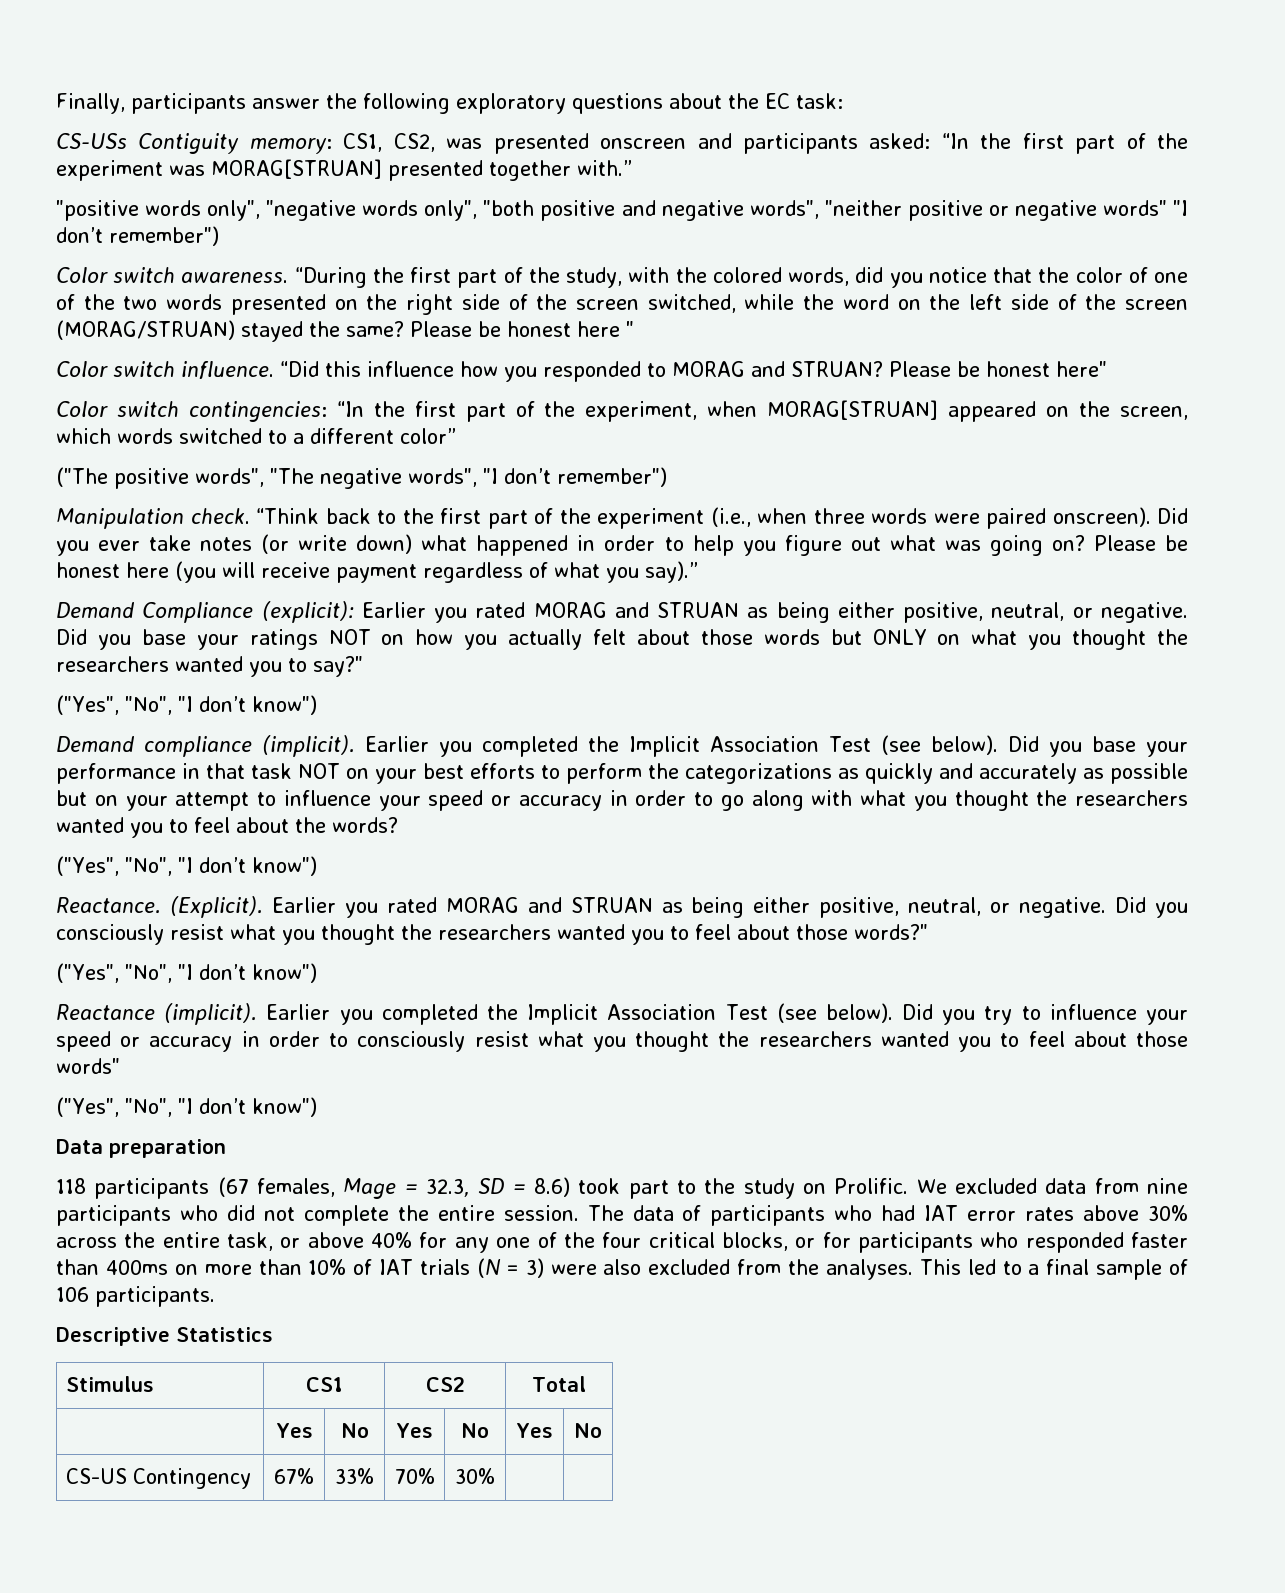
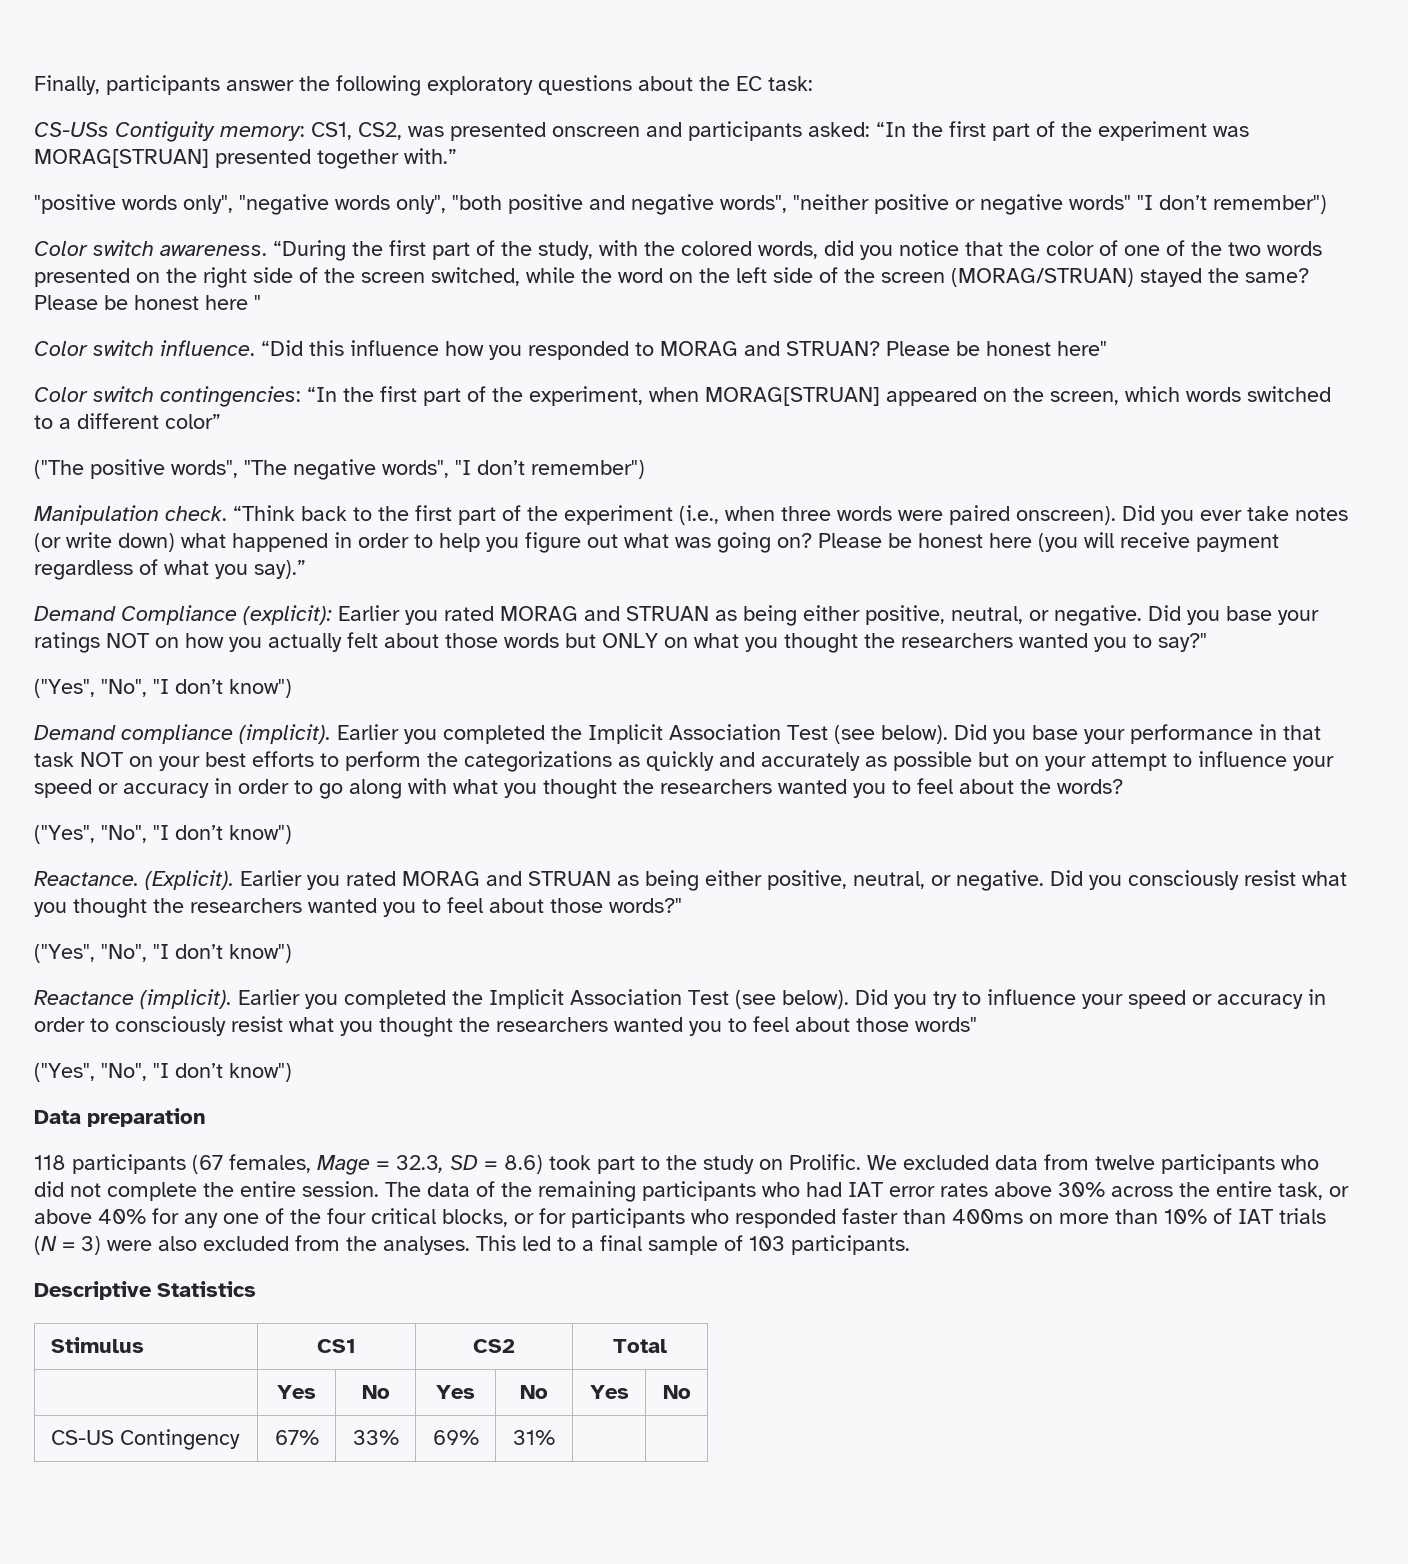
[1147,1178,1189,1194] nine -> [1095,1155,1155,1170] twelve
(702, 1213) none -> [501,1181,636,1202] the remaining
[56,1287,89,1302] 106 -> [749,1236,785,1251] 103
[394,1468,435,1484] [455,1468,495,1484] 70% | 30% -> [432,1430,479,1445] [513,1430,555,1445] 69% | 31%

